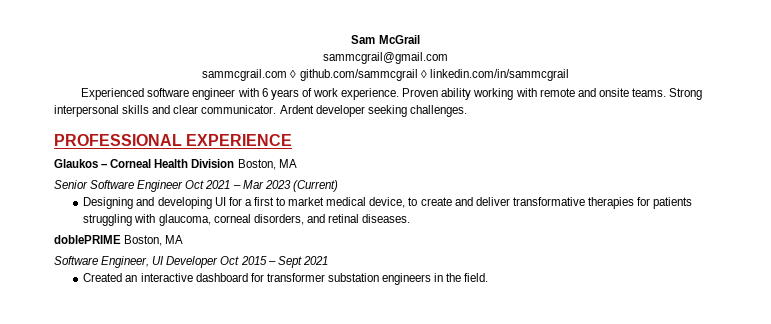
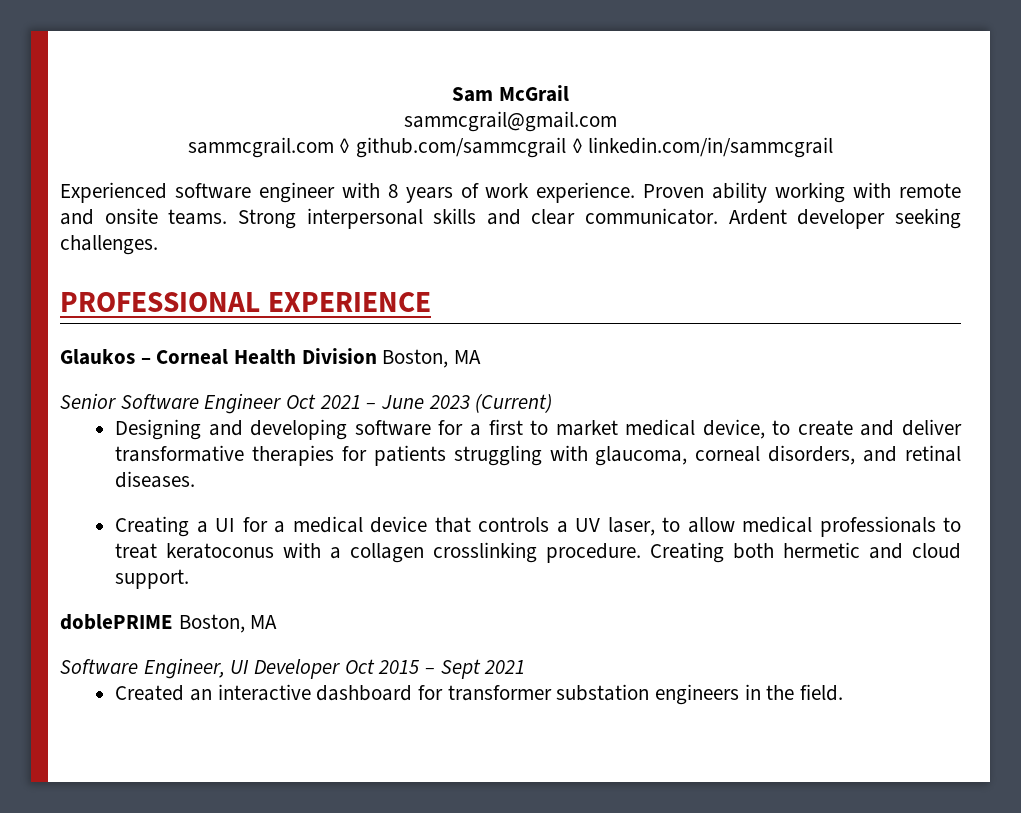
[261,88,268,97] 6 -> [387,184,398,198] 8
[242,180,264,189] Mar -> [381,395,425,409] June
[214,197,226,206] UI -> [354,420,431,436] software
(411, 218) none -> [115,516,961,537] [115,542,961,563] [115,569,190,589] // Creating a UI for a medical device that controls a UV laser, to allow medical professionals to treat keratoconus with a collagen crosslinking procedure. Creating both hermetic and cloud support.

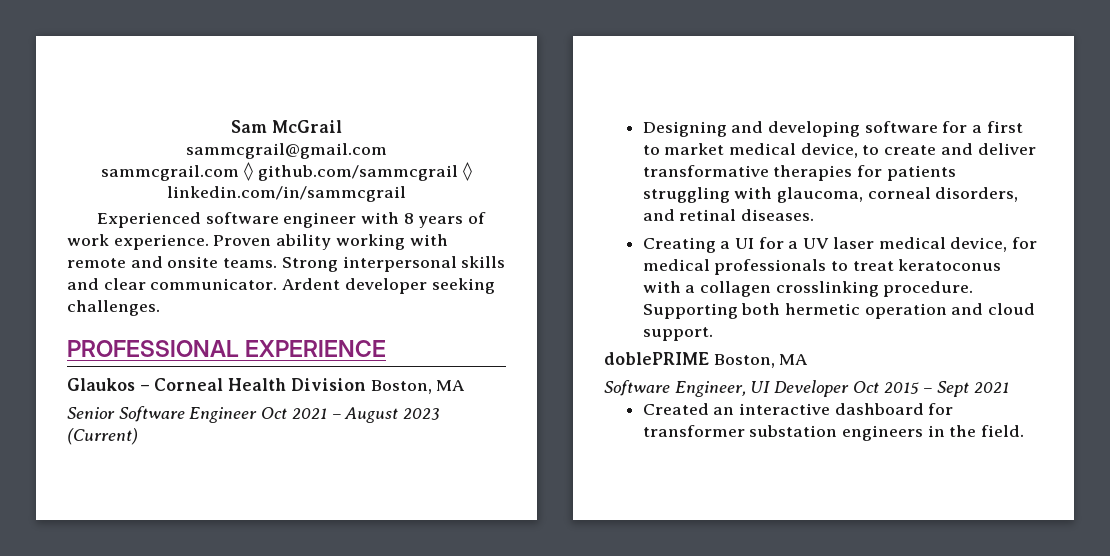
[381,395,425,409] June -> [344,407,399,423] August
[292,516,735,536] medical device that controls a UV laser, to allow -> [803,237,1038,252] UV laser medical device, for
[650,542,725,563] Creating -> [642,303,738,319] Supporting
(861, 550) none -> [864,303,947,319] operation

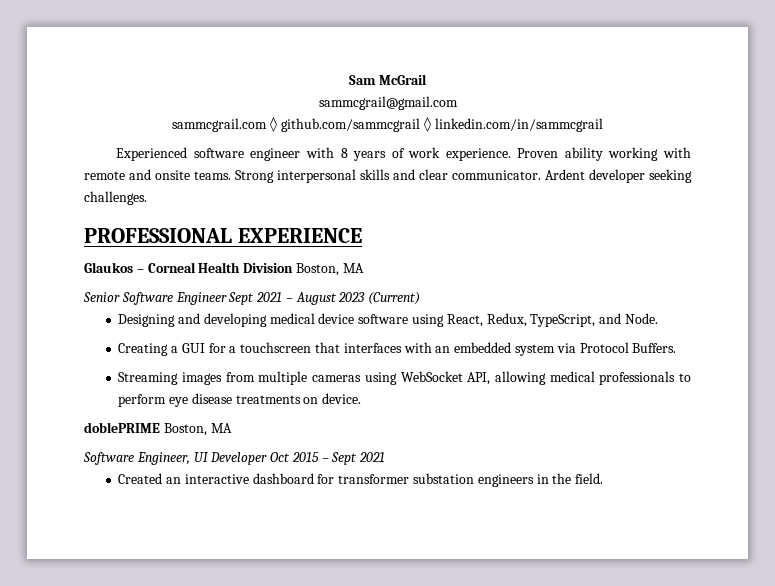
[261,407,288,419] Oct -> [228,292,255,305] Sept
[864,121,1023,133] [642,143,1036,158] [642,165,956,181] [642,187,1019,203] [642,209,815,221] software for a first to market medical device, to create and deliver transformative therapies for patients struggling with glaucoma, corneal disorders, and retinal diseases. -> [269,313,658,327] medical device software using React, Redux, TypeScript, and Node.
[735,237,1038,252] [642,259,1002,275] [642,281,974,297] [642,303,1036,319] [642,327,713,341] UI for a UV laser medical device, for medical professionals to treat keratoconus with a collagen crosslinking procedure. Supporting both hermetic operation and cloud support. -> [181,342,677,356] [118,371,691,385] [118,393,362,407] GUI for a touchscreen that interfaces with an embedded system via Protocol Buffers. // Streaming images from multiple cameras using WebSocket API, allowing medical professionals to perform eye disease treatments on device.

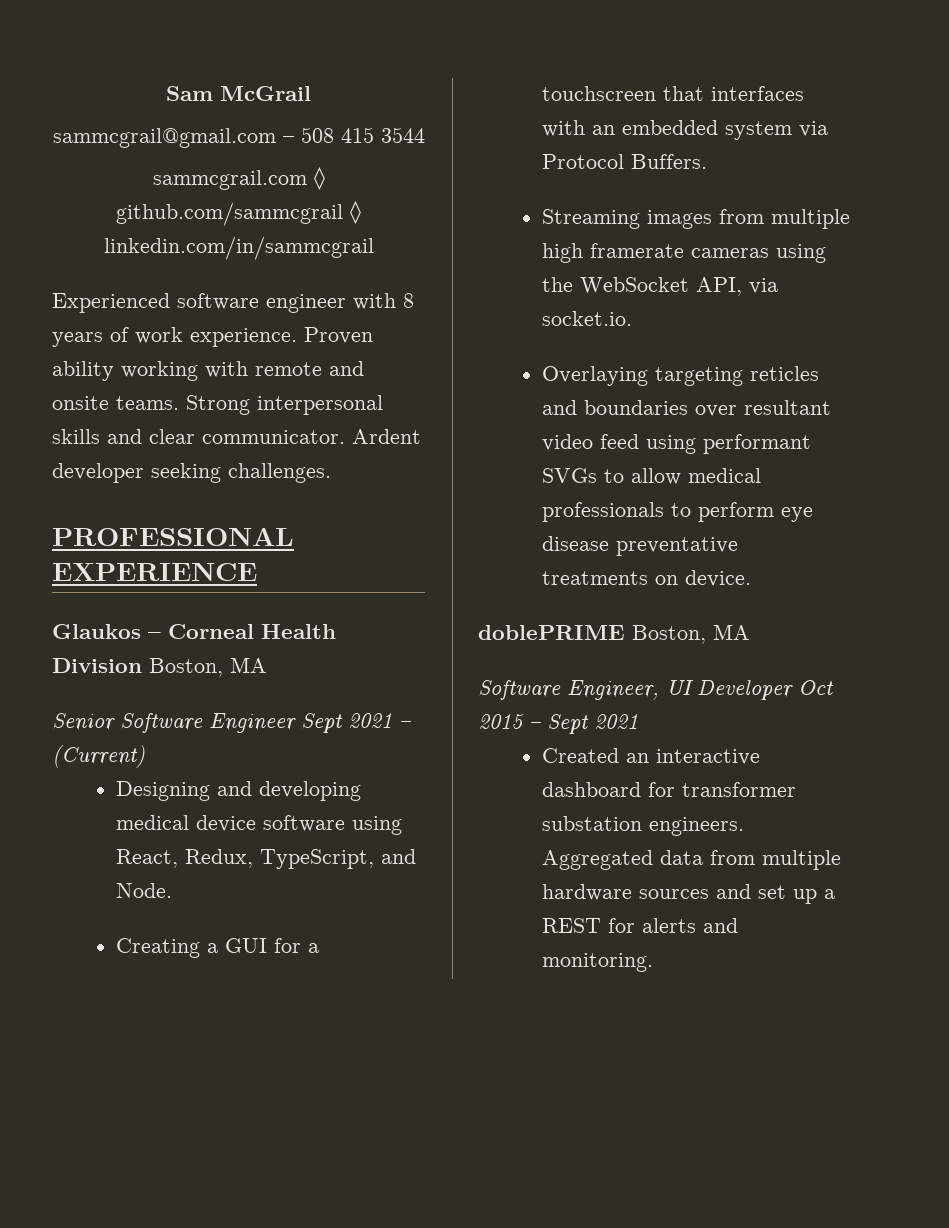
(458, 103) none -> [282,127,425,143] – 508 415 3544
[295,292,366,305] August 2023 -> (412, 724) none
(308, 378) none -> [542,243,685,263] high framerate
(397, 378) none -> [542,277,574,292] the
[494,371,546,385] allowing -> [749,278,779,294] [542,311,633,326] [542,366,820,386] [542,400,832,417] [542,434,812,454] [542,468,682,485] via socket.io. // Overlaying targeting reticles and boundaries over resultant video feed using performant SVGs to allow
(232, 398) none -> [616,537,739,556] preventative
[477,473,604,487] engineers in the field. -> [649,817,745,836] [542,850,842,870] [542,884,836,904] [542,918,739,933] [542,953,654,972] engineers. Aggregated data from multiple hardware sources and set up a REST for alerts and monitoring.

